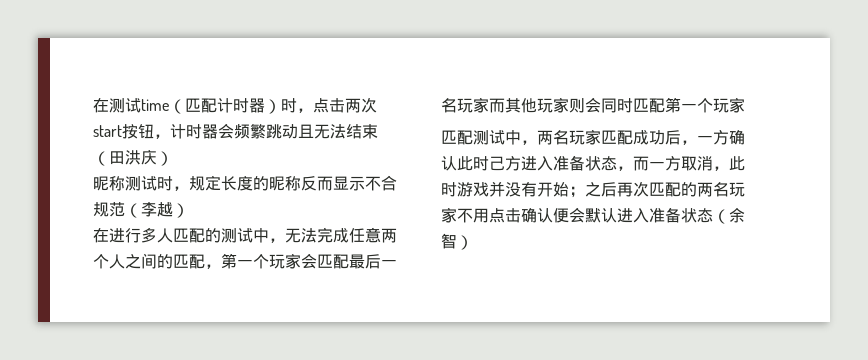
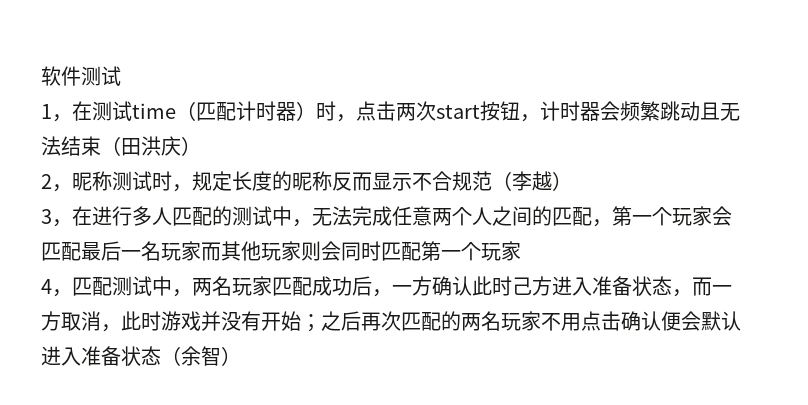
(93, 105) none -> [41,66,121,86] [41,104,72,122] 软件测试 // 1，
(173, 158) none -> [41,174,72,192] 2，
(189, 210) none -> [41,209,72,227] 3，
(745, 105) none -> [41,279,72,297] 4，

